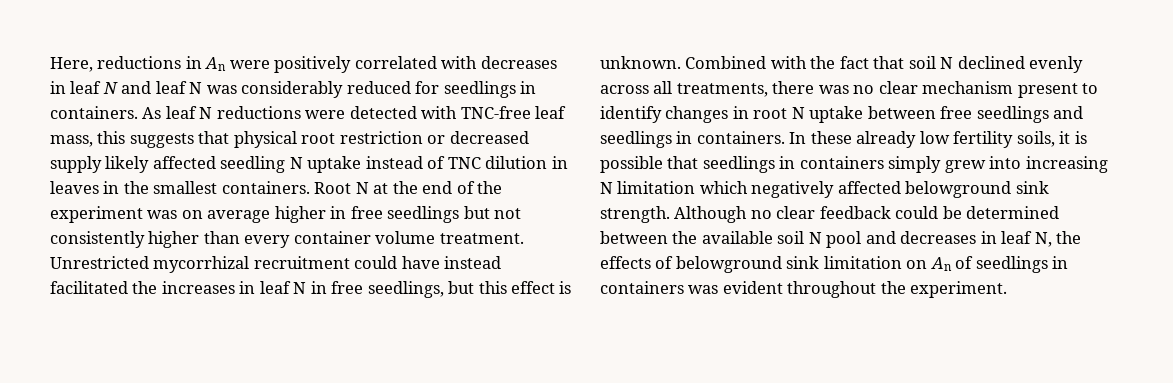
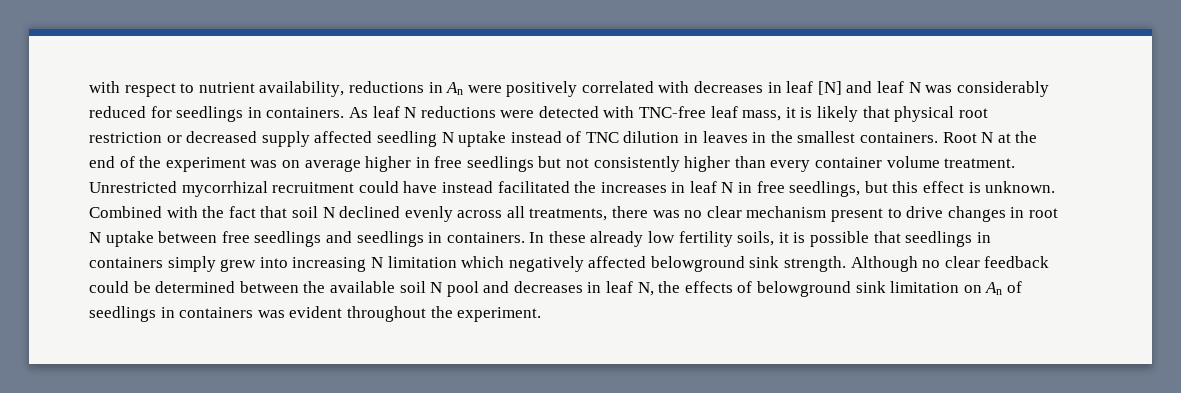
[50,57,93,72] Here, -> [89,81,345,97] with respect to nutrient availability,
[102,82,118,94] N -> [817,81,842,95] [N]
[97,131,194,148] this suggests -> [785,106,859,122] it is likely
[105,156,150,173] likely -> (310, 139) none
[600,106,662,123] identify -> [906,206,944,218] drive

